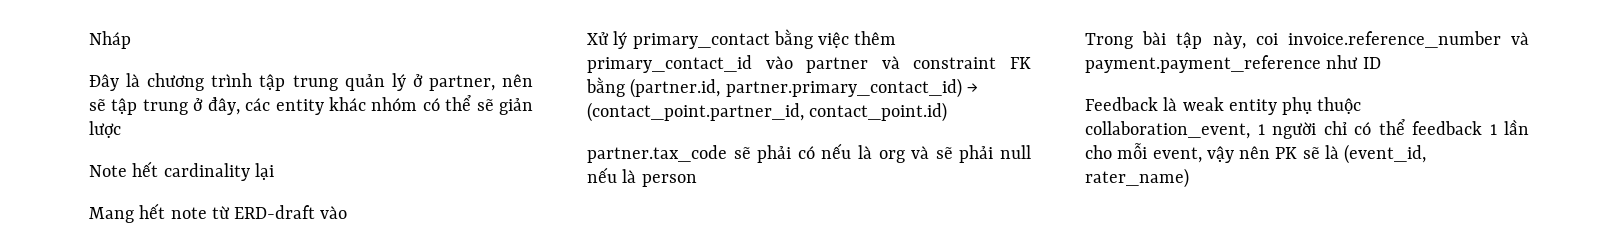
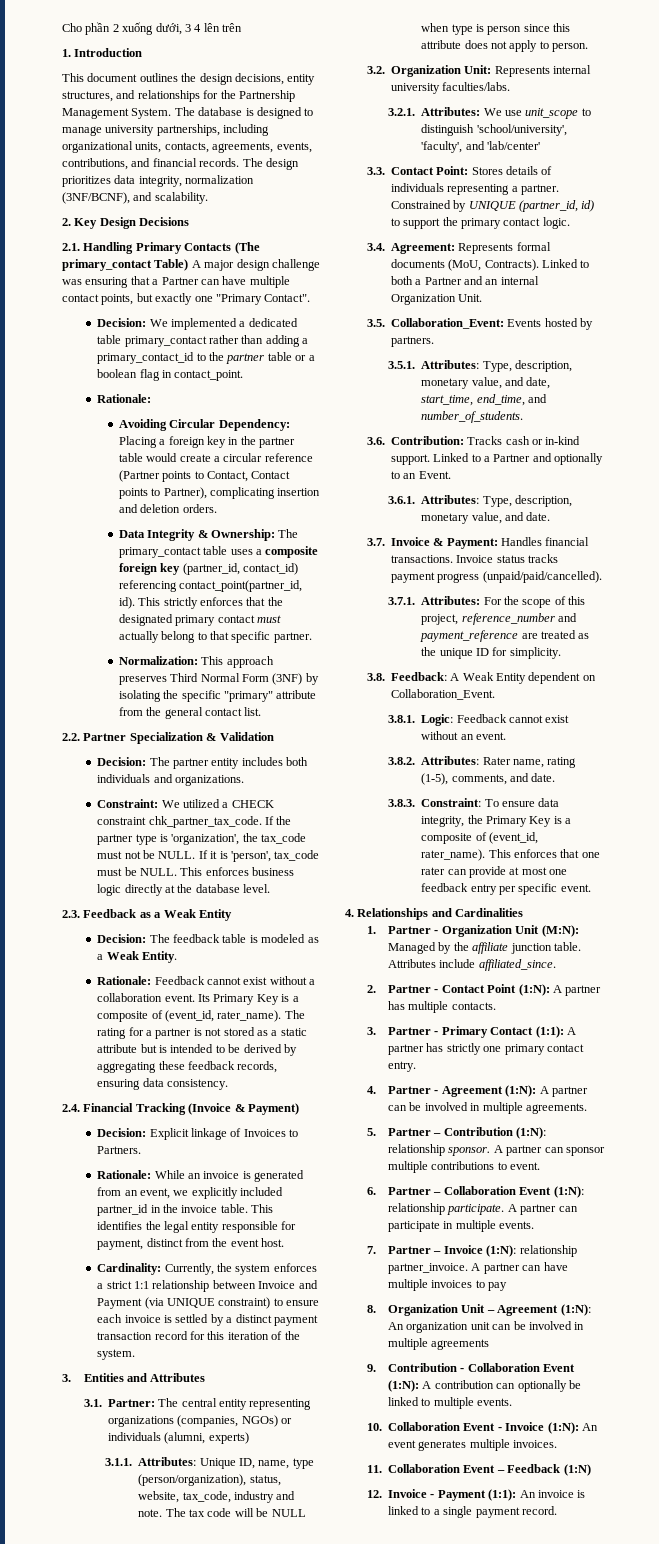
[89,31,131,49] [89,73,534,91] [89,95,533,115] [89,121,121,138] [89,161,274,181] [89,203,348,223] [587,29,897,49] [587,55,1031,73] [586,77,978,98] [587,102,948,122] [587,143,1031,163] [587,167,697,187] [1085,31,1529,49] [1085,55,1381,73] [1085,97,1362,115] [1085,119,1529,139] [1085,143,1427,164] [1085,168,1189,188] Nháp // Đây là chương trình tập trung quản lý ở partner, nên sẽ tập trung ở đây, các entity khác nhóm có thể sẽ giản lược // Note hết cardinality lại // Mang hết note từ ERD-draft vào // Xử lý primary_contact bằng việc thêm primary_contact_id vào partner và constraint FK bằng (partner.id, partner.primary_contact_id) → (contact_point.partner_id, contact_point.id) // partner.tax_code sẽ phải có nếu là org và sẽ phải null nếu là person // Trong bài tập này, coi invoice.reference_number và payment.payment_reference như ID // Feedback là weak entity phụ thuộc collaboration_event, 1 người chỉ có thể feedback 1 lần cho mỗi event, vậy nên PK sẽ là (event_id, rater_name) -> [62,22,242,35] [62,48,143,57] [62,73,316,85] [62,90,295,102] [62,107,314,119] [62,124,270,136] [62,141,312,153] [62,158,299,170] [62,175,255,187] [62,192,208,204] [62,217,190,229] [62,242,260,254] [62,259,320,271] [62,276,290,288] [62,293,311,305] [97,318,298,330] [97,335,309,347] [97,352,315,364] [97,369,244,381] [97,394,152,403] [118,419,290,431] [118,436,296,448] [118,453,313,462] [118,470,291,482] [118,487,321,499] [118,504,217,513] [118,529,299,541] [118,546,319,558] [118,563,298,575] [118,580,303,592] [118,597,283,609] [118,614,281,626] [118,631,312,643] [118,656,274,668] [118,673,319,685] [118,690,317,702] [118,707,262,719] [62,732,274,744] [97,757,309,769] [97,774,245,786] [97,799,274,808] [97,816,292,828] [97,833,307,845] [97,850,320,862] [97,867,295,876] [97,884,271,896] [62,909,232,921] [97,934,319,943] [97,951,178,963] [97,976,316,985] [97,993,299,1005] [97,1010,305,1022] [97,1027,307,1039] [97,1044,297,1056] [97,1061,278,1073] [97,1078,229,1090] [62,1103,299,1115] [97,1128,299,1140] [97,1146,142,1154] [97,1170,305,1182] [97,1187,284,1199] [97,1204,274,1216] [97,1221,297,1233] [97,1238,285,1250] [97,1263,317,1275] [97,1280,318,1292] [97,1297,320,1309] [97,1314,318,1326] [97,1331,300,1340] [97,1349,136,1360] [62,1373,206,1382] [83,1398,312,1410] [107,1415,292,1427] [107,1432,249,1444] [105,1457,314,1469] [138,1474,281,1486] [138,1491,296,1503] [138,1508,306,1517] [421,23,571,35] [421,40,589,52] [366,65,591,77] [390,82,511,94] [388,107,591,119] [421,124,567,136] [421,141,541,153] [366,166,553,175] [390,183,559,195] [390,200,595,212] [390,217,570,229] [366,242,551,254] [390,259,590,271] [390,276,539,285] [390,294,483,305] [366,318,593,330] [390,336,434,347] [388,360,573,372] [421,377,551,389] [421,394,548,406] [421,411,524,423] [366,436,581,445] [390,453,604,465] [390,471,451,479] [388,495,573,507] [421,512,551,524] [366,537,590,549] [390,554,558,563] [390,571,602,583] [388,596,586,608] [421,613,578,625] [420,630,590,642] [421,647,561,659] [366,672,596,684] [390,689,495,700] [388,714,570,726] [421,731,507,740] [388,756,577,768] [421,773,556,785] [388,798,560,807] [421,815,572,827] [421,832,539,844] [421,849,600,861] [421,866,568,878] [421,883,591,895] [345,908,524,920] [366,925,579,937] [388,942,581,954] [388,959,556,971] [366,984,602,996] [388,1001,496,1013] [366,1026,576,1038] [388,1043,584,1055] [388,1061,417,1072] [366,1085,588,1097] [388,1102,587,1114] [366,1127,547,1139] [388,1144,605,1156] [388,1161,541,1173] [366,1186,584,1198] [388,1203,578,1215] [388,1220,535,1232] [366,1245,577,1257] [388,1262,568,1274] [388,1279,508,1291] [366,1304,591,1316] [388,1321,585,1333] [388,1338,490,1350] [366,1363,576,1372] [388,1380,581,1392] [388,1397,513,1409] [366,1422,598,1434] [388,1439,558,1451] [366,1464,591,1476] [366,1489,586,1501] [388,1506,557,1518] Cho phần 2 xuống dưới, 3 4 lên trên // 1. Introduction // This document outlines the design decisions, entity structures, and relationships for the Partnership Management System. The database is designed to manage university partnerships, including organizational units, contacts, agreements, events, contributions, and financial records. The design prioritizes data integrity, normalization (3NF/BCNF), and scalability. // 2. Key Design Decisions // 2.1. Handling Primary Contacts (The primary_contact Table) A major design challenge was ensuring that a Partner can have multiple contact points, but exactly one "Primary Contact". // Decision: We implemented a dedicated table primary_contact rather than adding a primary_contact_id to the partner table or a boolean flag in contact_point. // Rationale: // Avoiding Circular Dependency: Placing a foreign key in the partner table would create a circular reference (Partner points to Contact, Contact points to Partner), complicating insertion and deletion orders. // Data Integrity & Ownership: The primary_contact table uses a composite foreign key (partner_id, contact_id) referencing contact_point(partner_id, id). This strictly enforces that the designated primary contact must actually belong to that specific partner. // Normalization: This approach preserves Third Normal Form (3NF) by isolating the specific "primary" attribute from the general contact list. // 2.2. Partner Specialization & Validation // Decision: The partner entity includes both individuals and organizations. // Constraint: We utilized a CHECK constraint chk_partner_tax_code. If the partner type is 'organization', the tax_code must not be NULL. If it is 'person', tax_code must be NULL. This enforces business logic directly at the database level. // 2.3. Feedback as a Weak Entity // Decision: The feedback table is modeled as a Weak Entity. // Rationale: Feedback cannot exist without a collaboration event. Its Primary Key is a composite of (event_id, rater_name). The rating for a partner is not stored as a static attribute but is intended to be derived by aggregating these feedback records, ensuring data consistency. // 2.4. Financial Tracking (Invoice & Payment) // Decision: Explicit linkage of Invoices to Partners. // Rationale: While an invoice is generated from an event, we explicitly included partner_id in the invoice table. This identifies the legal entity responsible for payment, distinct from the event host. // Cardinality: Currently, the system enforces a strict 1:1 relationship between Invoice and Payment (via UNIQUE constraint) to ensure each invoice is settled by a distinct payment transaction record for this iteration of the system. // 3. Entities and Attributes // 3.1. Partner: The central entity representing organizations (companies, NGOs) or individuals (alumni, experts) // 3.1.1. Attributes: Unique ID, name, type (person/organization), status, website, tax_code, industry and note. The tax code will be NULL when type is person since this attribute does not apply to person. // 3.2. Organization Unit: Represents internal university faculties/labs. // 3.2.1. Attributes: We use unit_scope to distinguish 'school/university', 'faculty', and 'lab/center' // 3.3. Contact Point: Stores details of individuals representing a partner. Constrained by UNIQUE (partner_id, id) to support the primary contact logic. // 3.4. Agreement: Represents formal documents (MoU, Contracts). Linked to both a Partner and an internal Organization Unit. // 3.5. Collaboration_Event: Events hosted by partners. // 3.5.1. Attributes: Type, description, monetary value, and date, start_time, end_time, and number_of_students. // 3.6. Contribution: Tracks cash or in-kind support. Linked to a Partner and optionally to an Event. // 3.6.1. Attributes: Type, description, monetary value, and date. // 3.7. Invoice & Payment: Handles financial transactions. Invoice status tracks payment progress (unpaid/paid/cancelled). // 3.7.1. Attributes: For the scope of this project, reference_number and payment_reference are treated as the unique ID for simplicity. // 3.8. Feedback: A Weak Entity dependent on Collaboration_Event. // 3.8.1. Logic: Feedback cannot exist without an event. // 3.8.2. Attributes: Rater name, rating (1-5), comments, and date. // 3.8.3. Constraint: To ensure data integrity, the Primary Key is a composite of (event_id, rater_name). This enforces that one rater can provide at most one feedback entry per specific event. // 4. Relationships and Cardinalities // 1. Partner - Organization Unit (M:N): Managed by the affiliate junction table. Attributes include affiliated_since. // 2. Partner - Contact Point (1:N): A partner has multiple contacts. // 3. Partner - Primary Contact (1:1): A partner has strictly one primary contact entry. // 4. Partner - Agreement (1:N): A partner can be involved in multiple agreements. // 5. Partner – Contribution (1:N): relationship sponsor. A partner can sponsor multiple contributions to event. // 6. Partner – Collaboration Event (1:N): relationship participate. A partner can participate in multiple events. // 7. Partner – Invoice (1:N): relationship partner_invoice. A partner can have multiple invoices to pay // 8. Organization Unit – Agreement (1:N): An organization unit can be involved in multiple agreements // 9. Contribution - Collaboration Event (1:N): A contribution can optionally be linked to multiple events. // 10. Collaboration Event - Invoice (1:N): An event generates multiple invoices. // 11. Collaboration Event – Feedback (1:N) // 12. Invoice - Payment (1:1): An invoice is linked to a single payment record.

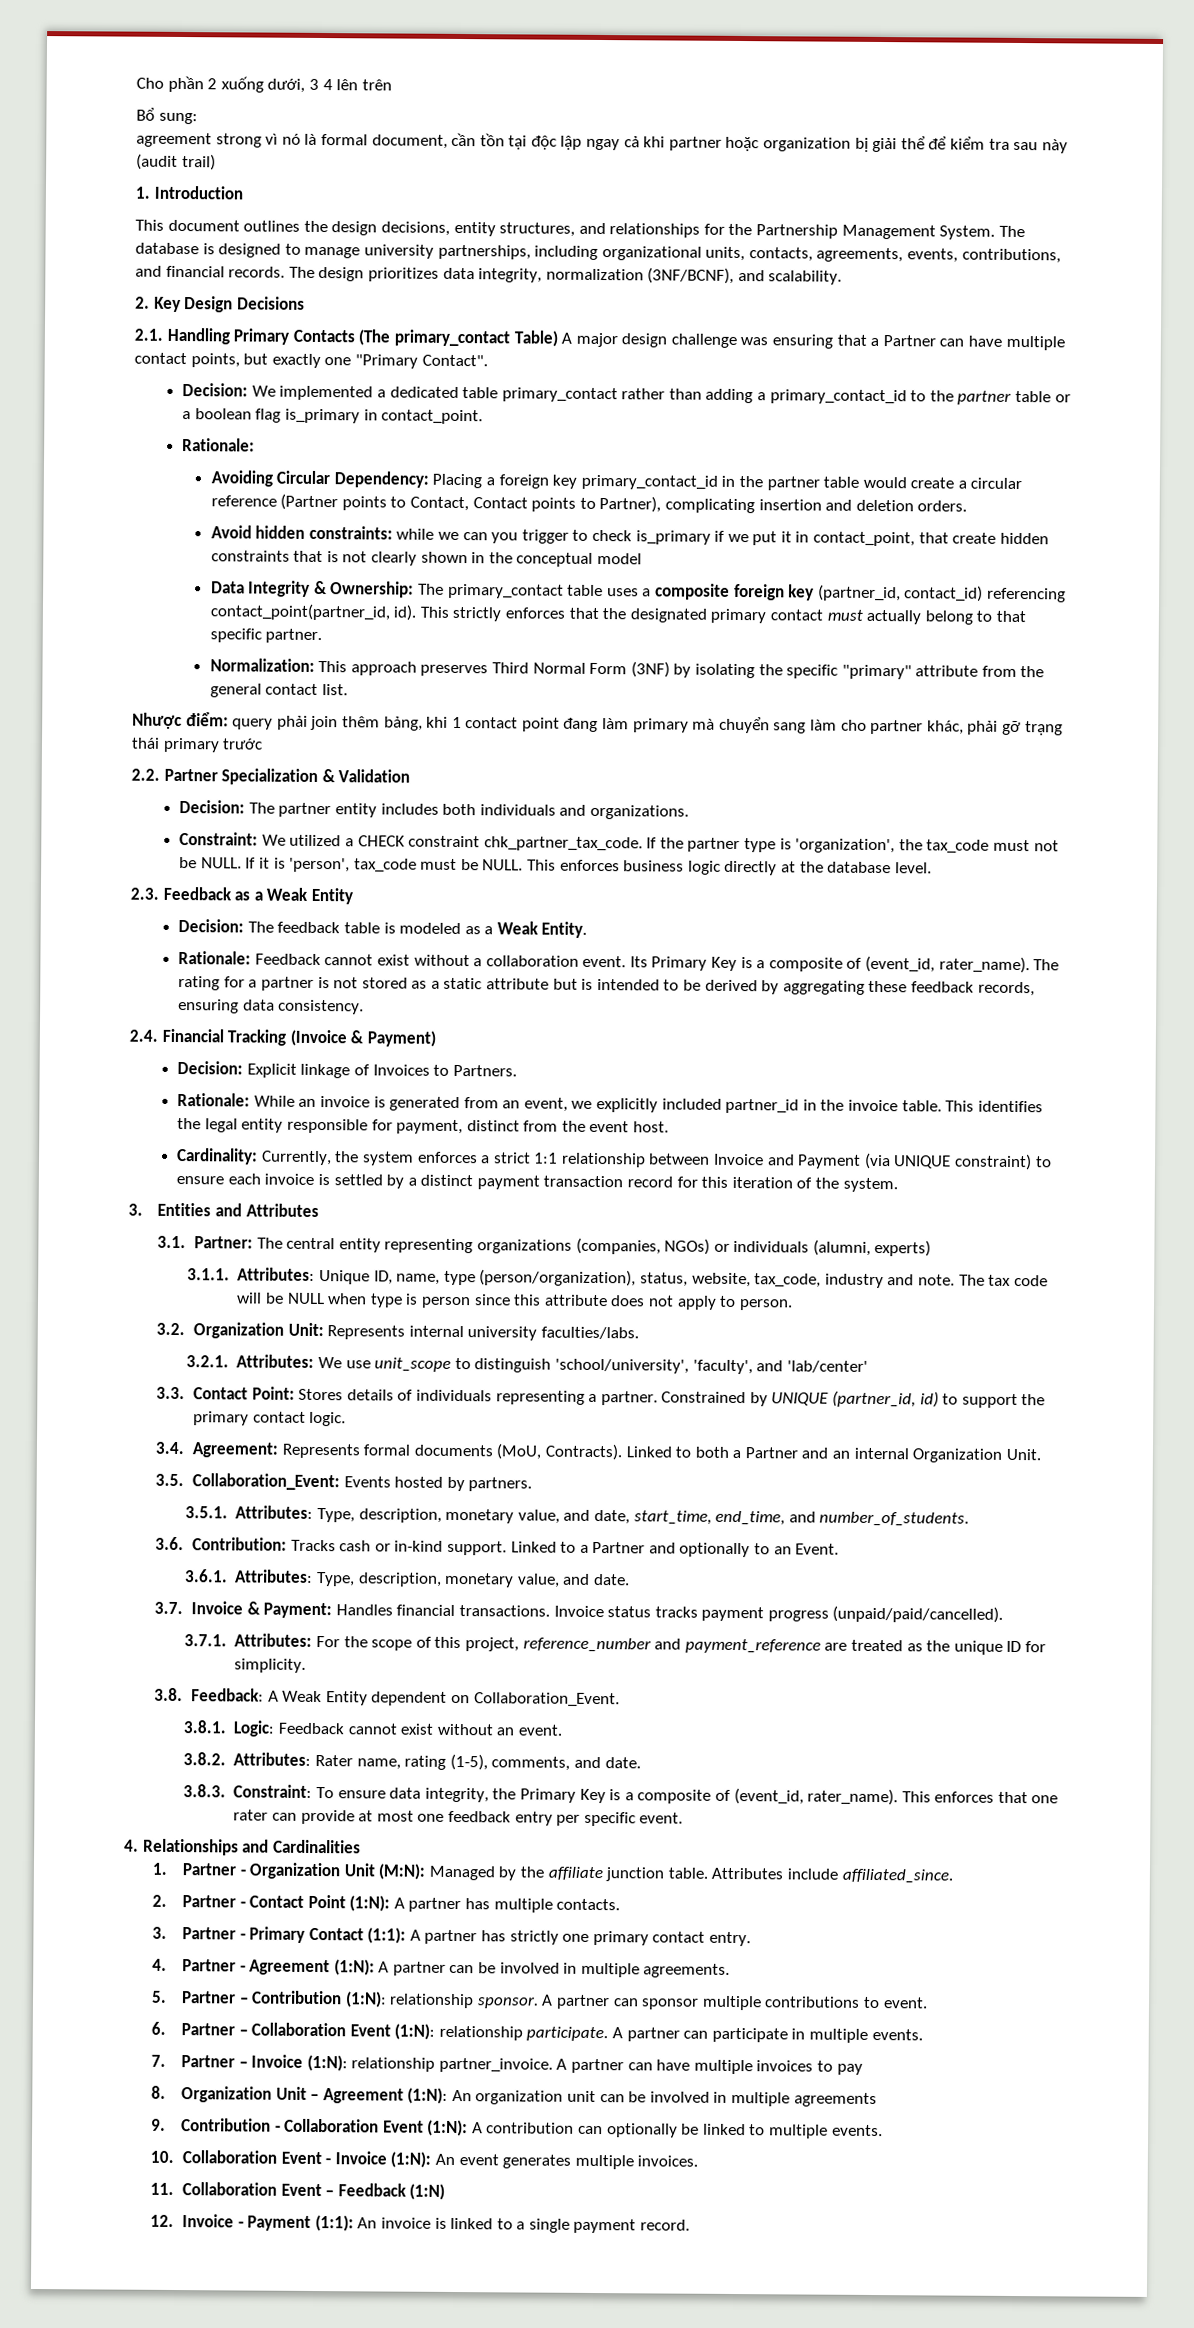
(242, 27) none -> [136,107,198,125] [136,132,1068,154] [136,153,216,171] // Bổ sung: // agreement strong vì nó là formal document, cần tồn tại độc lập ngay cả khi partner hoặc organization bị giải thể để kiểm tra sau này (audit trail)
(160, 375) none -> [284,408,360,424] is_primary
(226, 442) none -> [580,474,718,490] primary_contact_id
(217, 508) none -> [210,525,1049,547] [210,550,642,567] // Avoid hidden constraints: while we can you trigger to check is_primary if we put it in contact_point, that create hidden constraints that is not clearly shown in the conceptual model
(262, 711) none -> [132,712,1063,736] [131,737,264,753] // Nhược điểm: query phải join thêm bảng, khi 1 contact point đang làm primary mà chuyển sang làm cho partner khác, phải gỡ trạng thái primary trước

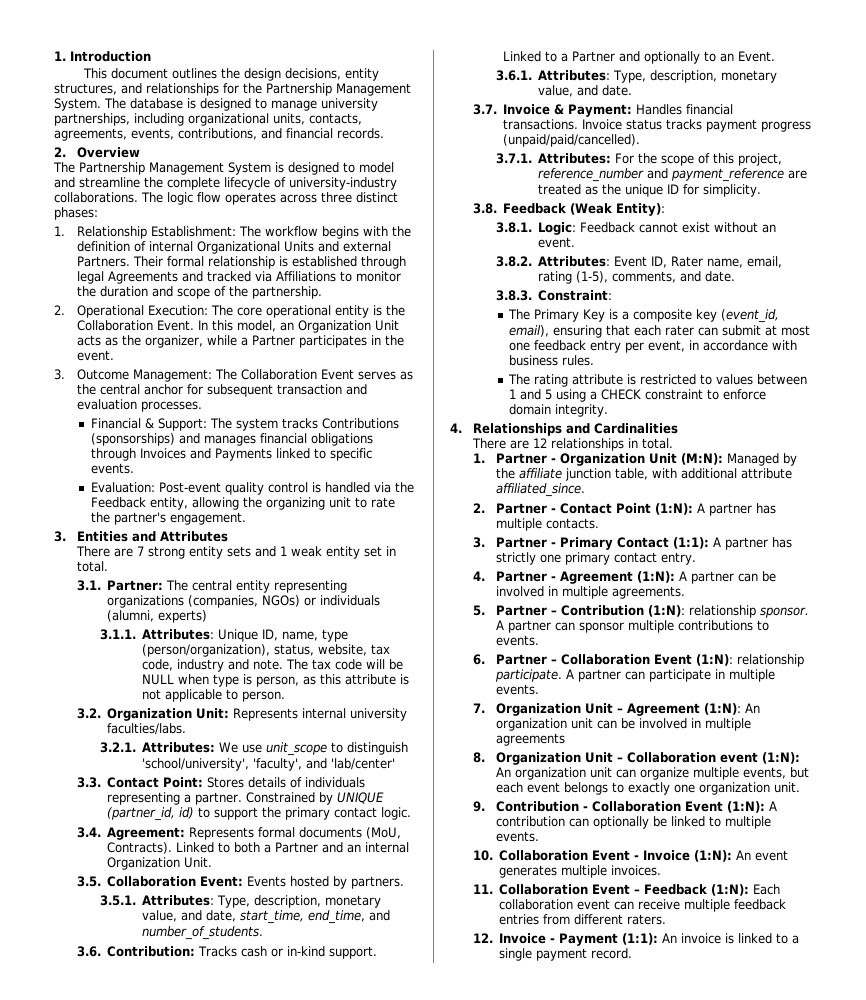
[136,75,392,93] [136,107,198,125] [136,132,1068,154] [136,153,216,171] Cho phần 2 xuống dưới, 3 4 lên trên // Bổ sung: // agreement strong vì nó là formal document, cần tồn tại độc lập ngay cả khi partner hoặc organization bị giải thể để kiểm tra sau này (audit trail) // -> (54, 56) none
[288,266,843,285] [135,296,305,313] [134,327,1065,351] [134,352,488,369] [182,383,1071,405] [182,408,484,425] [182,438,256,452] [210,470,1023,491] [210,493,968,514] [210,525,1049,547] [210,550,642,567] [210,580,1066,603] [209,603,1026,625] [209,628,323,644] [209,658,1045,680] [209,683,348,698] [132,712,1063,736] [131,737,264,753] [131,768,411,785] [179,800,689,820] [179,832,1059,854] [179,857,932,876] [130,886,353,905] [178,919,588,938] [178,950,1060,974] [178,975,1035,997] [178,998,365,1015] [129,1028,436,1047] [177,1060,517,1079] [177,1092,1043,1114] [177,1117,670,1135] [176,1147,1052,1171] [176,1173,898,1193] [128,1202,319,1218] The design prioritizes data integrity, normalization (3NF/BCNF), and scalability. // 2. Key Design Decisions // 2.1. Handling Primary Contacts (The primary_contact Table) A major design challenge was ensuring that a Partner can have multiple contact points, but exactly one "Primary Contact". // Decision: We implemented a dedicated table primary_contact rather than adding a primary_contact_id to the partner table or a boolean flag is_primary in contact_point. // Rationale: // Avoiding Circular Dependency: Placing a foreign key primary_contact_id in the partner table would create a circular reference (Partner points to Contact, Contact points to Partner), complicating insertion and deletion orders. // Avoid hidden constraints: while we can you trigger to check is_primary if we put it in contact_point, that create hidden constraints that is not clearly shown in the conceptual model // Data Integrity & Ownership: The primary_contact table uses a composite foreign key (partner_id, contact_id) referencing contact_point(partner_id, id). This strictly enforces that the designated primary contact must actually belong to that specific partner. // Normalization: This approach preserves Third Normal Form (3NF) by isolating the specific "primary" attribute from the general contact list. // Nhược điểm: query phải join thêm bảng, khi 1 contact point đang làm primary mà chuyển sang làm cho partner khác, phải gỡ trạng thái primary trước // 2.2. Partner Specialization & Validation // Decision: The partner entity includes both individuals and organizations. // Constraint: We utilized a CHECK constraint chk_partner_tax_code. If the partner type is 'organization', the tax_code must not be NULL. If it is 'person', tax_code must be NULL. This enforces business logic directly at the database level. // 2.3. Feedback as a Weak Entity // Decision: The feedback table is modeled as a Weak Entity. // Rationale: Feedback cannot exist without a collaboration event. Its Primary Key is a composite of (event_id, rater_name). The rating for a partner is not stored as a static attribute but is intended to be derived by aggregating these feedback records, ensuring data consistency. // 2.4. Financial Tracking (Invoice & Payment) // Decision: Explicit linkage of Invoices to Partners. // Rationale: While an invoice is generated from an event, we explicitly included partner_id in the invoice table. This identifies the legal entity responsible for payment, distinct from the event host. // Cardinality: Currently, the system enforces a strict 1:1 relationship between Invoice and Payment (via UNIQUE constraint) to ensure each invoice is settled by a distinct payment transaction record for this iteration of the system. // 3. Entities and Attributes -> [54,147,140,158] [53,162,394,175] [54,177,397,190] [54,192,398,205] [54,207,98,220] [54,226,411,239] [76,241,391,254] [76,256,406,269] [76,271,401,284] [76,286,322,299] [54,305,405,318] [76,320,399,333] [76,335,404,348] [76,350,114,361] [54,369,413,382] [76,384,367,397] [76,399,202,412] [90,418,399,431] [90,433,373,446] [90,448,372,461] [90,463,134,474] [90,482,414,495] [90,497,395,510] [90,512,246,525] [54,531,228,542] [75,546,396,559] [76,561,108,572] // 2. Overview // The Partnership Management System is designed to model and streamline the complete lifecycle of university-industry collaborations. The logic flow operates across three distinct phases: // 1. Relationship Establishment: The workflow begins with the definition of internal Organizational Units and external Partners. Their formal relationship is established through legal Agreements and tracked via Affiliations to monitor the duration and scope of the partnership. // 2. Operational Execution: The core operational entity is the Collaboration Event. In this model, an Organization Unit acts as the organizer, while a Partner participates in the event. // 3. Outcome Management: The Collaboration Event serves as the central anchor for subsequent transaction and evaluation processes. // Financial & Support: The system tracks Contributions (sponsorships) and manages financial obligations through Invoices and Payments linked to specific events. // Evaluation: Post-event quality control is handled via the Feedback entity, allowing the organizing unit to rate the partner's engagement. // 3. Entities and Attributes // There are 7 strong entity sets and 1 weak entity set in total.
[754,1273,822,1288] tax_code, -> [370,644,390,655] [141,659,173,671] tax code,
[420,1294,717,1310] person since this attribute does not apply -> [255,674,409,687] [141,689,222,702] person, as this attribute is not applicable
[191,1473,340,1491] Collaboration_Event: -> [107,876,244,887] Collaboration Event:
[190,1688,620,1708] Feedback: A Weak Entity dependent on Collaboration_Event. -> [503,203,666,216] Feedback (Weak Entity):
(312, 1759) none -> [613,256,667,268] Event ID,
(401, 1764) none -> [746,256,782,268] email,
[316,1787,1059,1806] To ensure data integrity, the Primary Key is a composite of (event_id, rater_name). This enforces that one -> [508,309,780,323] [509,325,662,338] // The Primary Key is a composite key (event_id, email), ensuring that each
[300,1809,355,1825] provide -> [722,325,762,336] submit
[583,1811,684,1827] [124,1838,361,1856] specific event. // 4. Relationships and Cardinalities -> [648,340,798,352] [509,355,595,366] [508,374,808,387] [509,389,767,402] [509,404,609,417] [450,423,678,436] [471,438,673,451] event, in accordance with business rules. // The rating attribute is restricted to values between 1 and 5 using a CHECK constraint to enforce domain integrity. // 4. Relationships and Cardinalities // There are 12 relationships in total.
[667,1867,838,1880] table. Attributes include -> [614,468,792,480] table, with additional attribute
[882,1997,928,2009] event. -> [495,635,539,646] events.
[180,2054,863,2075] [151,2085,167,2099] Partner – Invoice (1:N): relationship partner_invoice. A partner can have multiple invoices to pay // 8. -> (485, 708) none
(877, 2100) none -> [472,752,800,765] [495,767,809,780] [495,782,800,795] // 8. Organization Unit – Collaboration event (1:N): An organization unit can organize multiple events, but each event belongs to exactly one organization unit.
[409,2183,446,2200] (1:N) -> [711,884,781,896] [499,899,787,912] [499,914,667,925] (1:N): Each collaboration event can receive multiple feedback entries from different raters.

